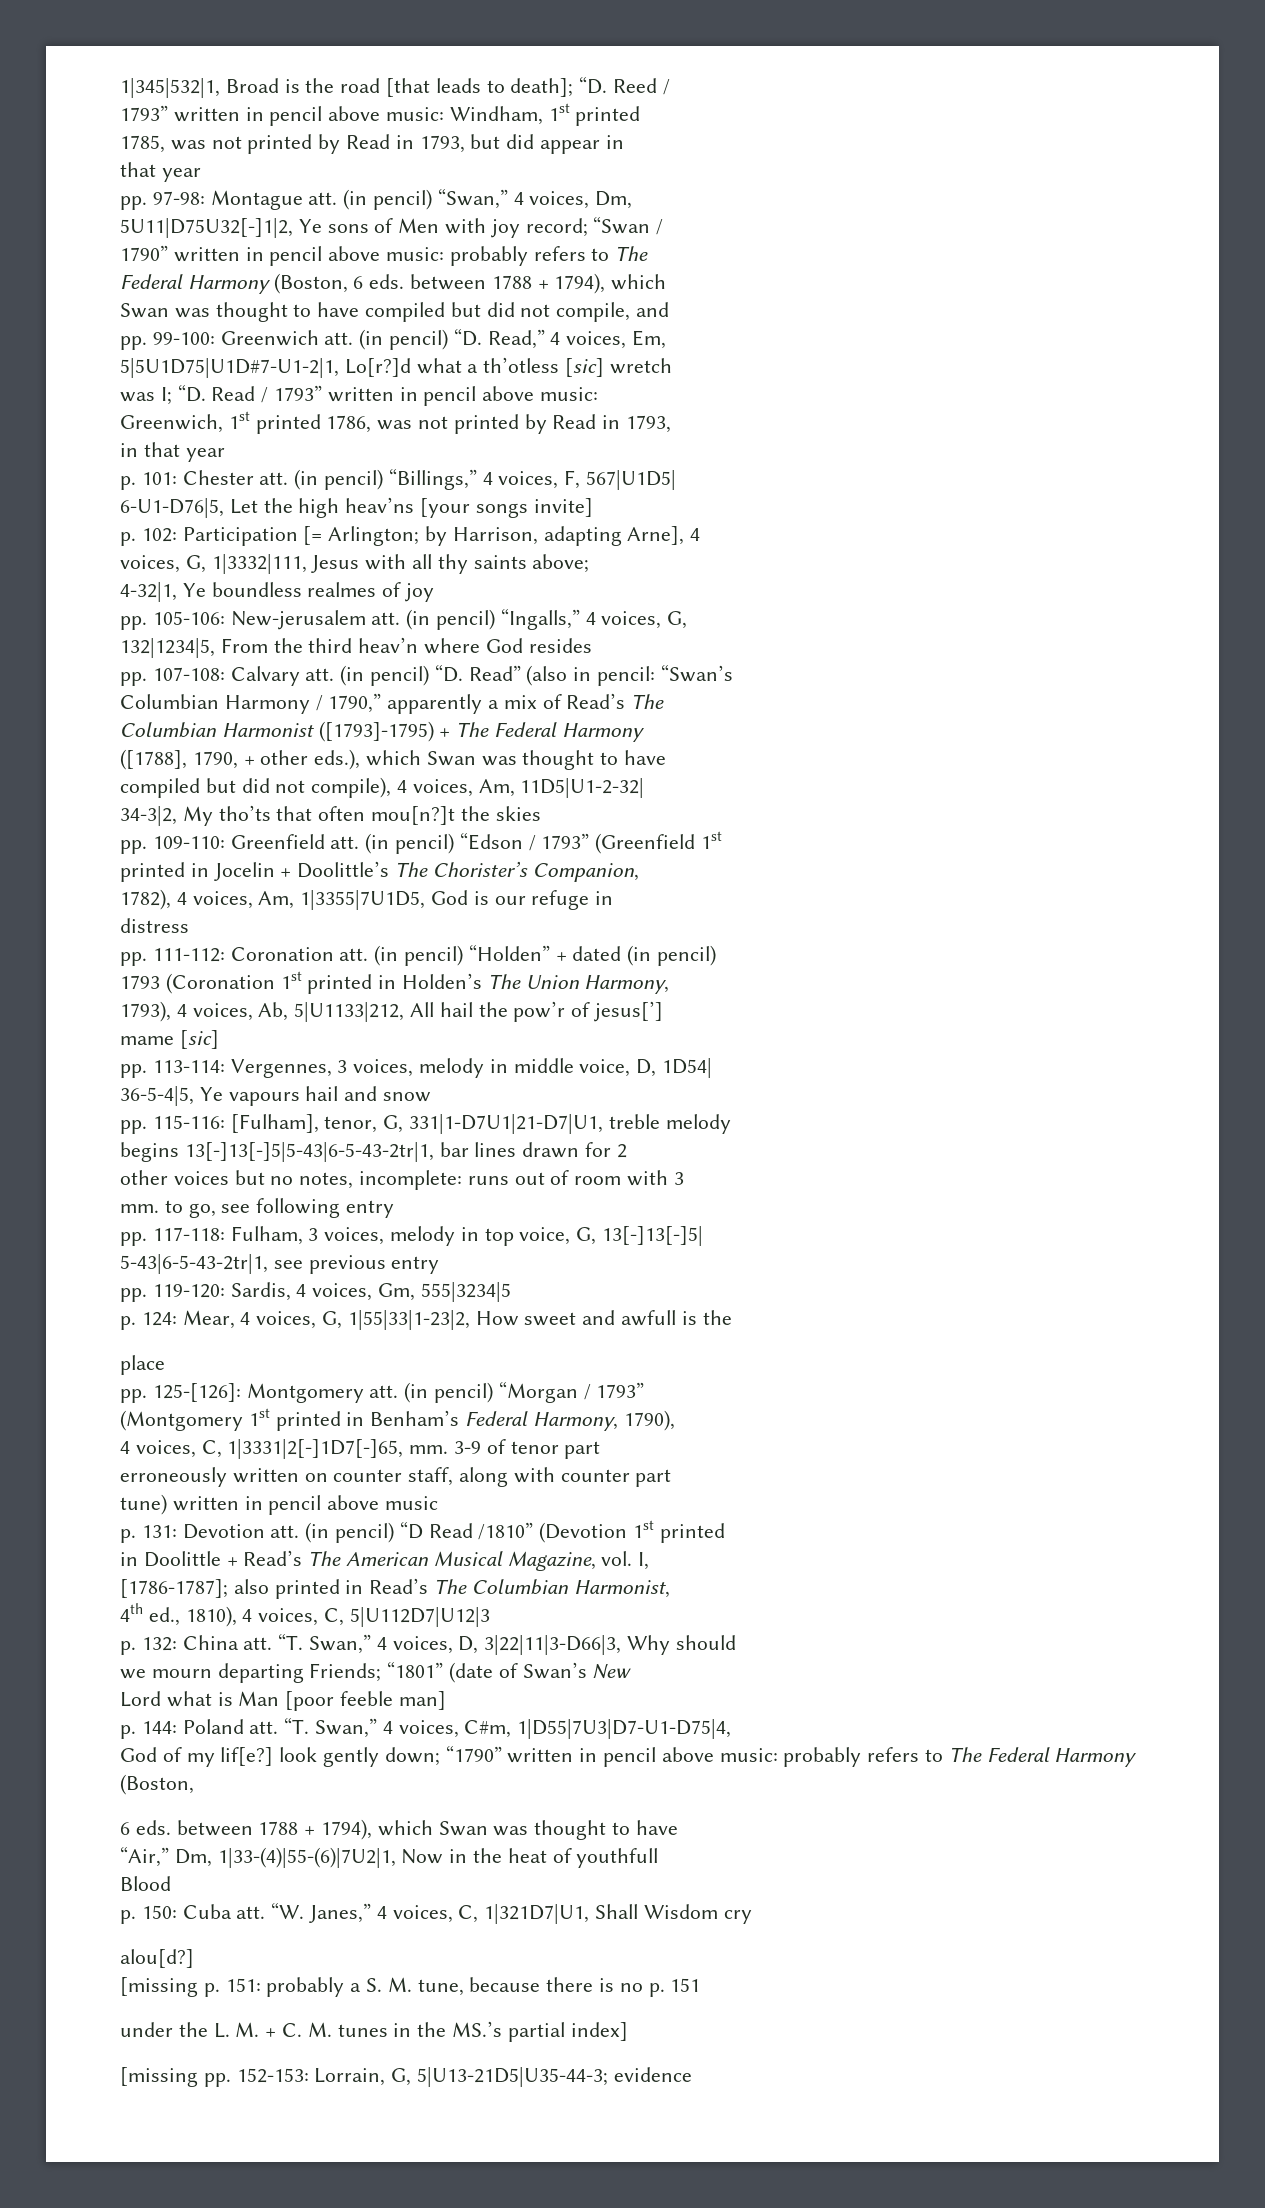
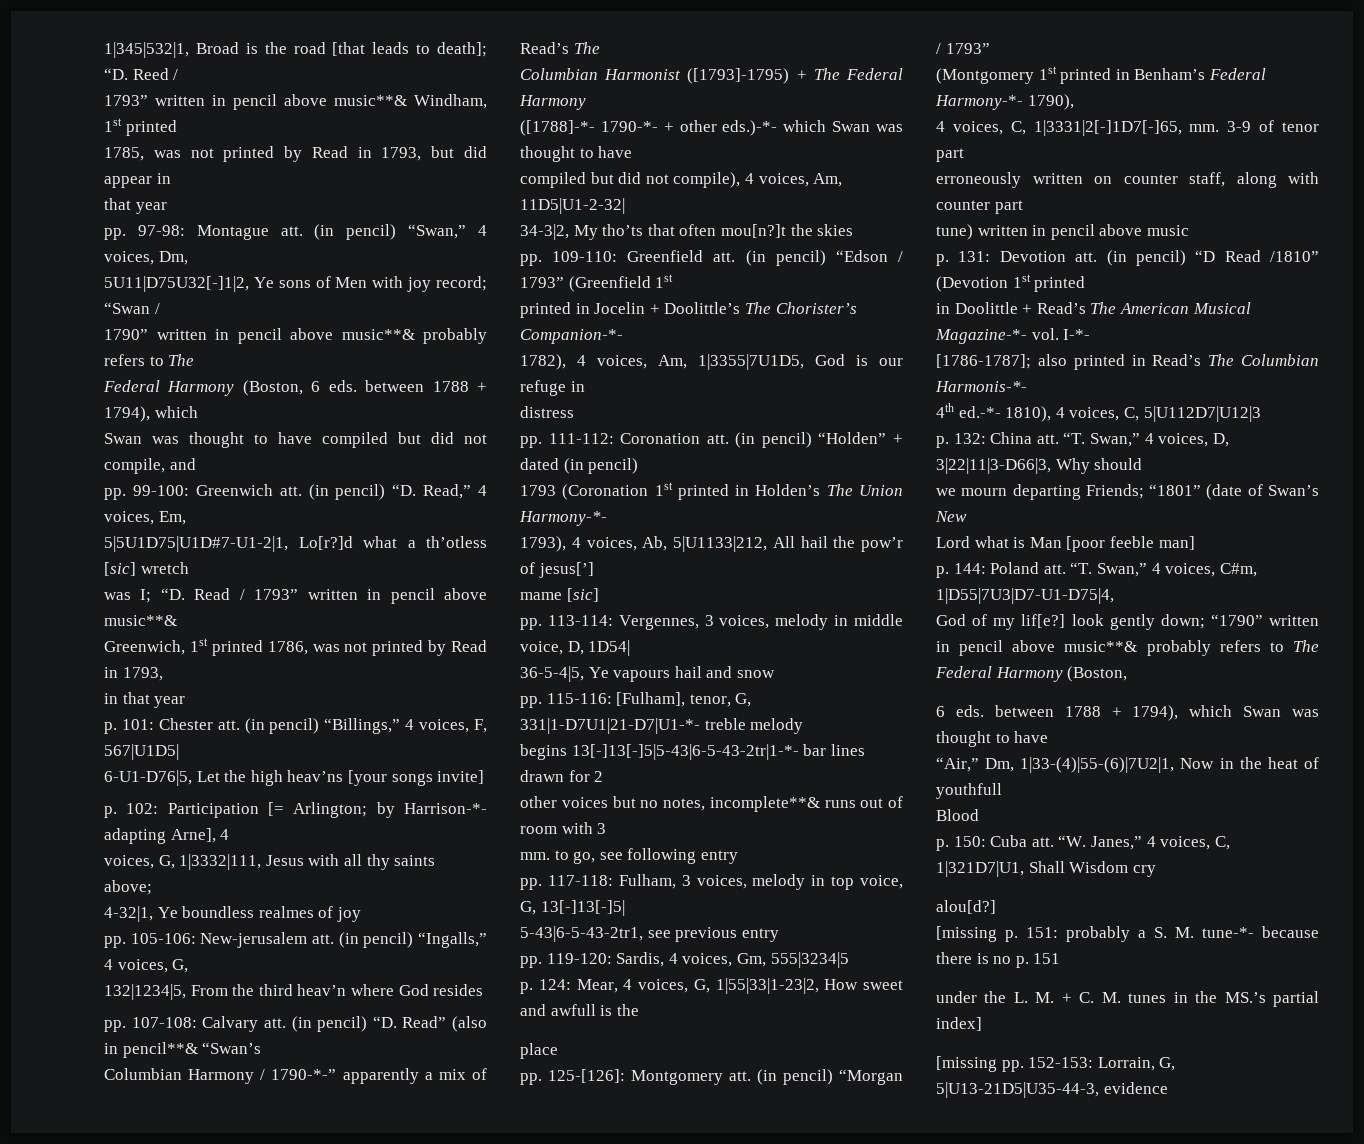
[386,107,445,121] music: -> [334,95,407,106] music**&
[386,247,445,261] music: -> [341,329,415,340] music**&
[540,387,599,401] music: -> [104,615,177,626] music**&
[452,527,538,545] Harrison, -> [403,803,487,814] Harrison-*-
[597,666,656,686] pencil: -> [122,1042,198,1058] pencil**&
[328,693,382,713] 1790,” -> [271,1069,337,1080] 1790-*-”
[120,749,238,770] ([1788], 1790, -> [520,120,658,136] ([1788]-*- 1790-*-
[314,749,361,770] eds.), -> [722,120,778,136] eds.)-*-
[532,863,639,882] Companion, -> [520,329,623,344] Companion-*-
[584,975,670,994] Harmony, -> [519,511,607,526] Harmony-*-
[409,1114,604,1134] 331|1-D7U1|21-D7|U1, -> [520,718,700,734] 331|1-D7U1|21-D7|U1-*-
[184,1142,434,1162] 13[-]13[-]5|5-43|6-5-43-2tr|1, -> [571,744,799,760] 13[-]13[-]5|5-43|6-5-43-2tr|1-*-
[359,1170,463,1190] incomplete: -> [709,796,820,812] incomplete**&
[120,1254,268,1274] 5-43|6-5-43-2tr|1, -> [520,926,643,942] 5-43|6-5-43-2tr1,
[532,1412,618,1431] Harmony, -> [935,95,1023,110] Harmony-*-
[507,1551,650,1571] Magazine, vol. I, -> [935,328,1091,344] Magazine-*- vol. I-*-
[573,1580,670,1598] Harmonist, -> [935,381,1027,392] Harmonis-*-
[148,1607,180,1626] ed., -> [958,406,1001,418] ed.-*-
[719,1748,778,1762] music: -> [1064,641,1138,652] music**&
[417,1979,464,1996] tune, -> [1202,927,1254,938] tune-*-
[417,2067,609,2087] 5|U13-21D5|U35-44-3; -> [936,1082,1099,1098] 5|U13-21D5|U35-44-3,

